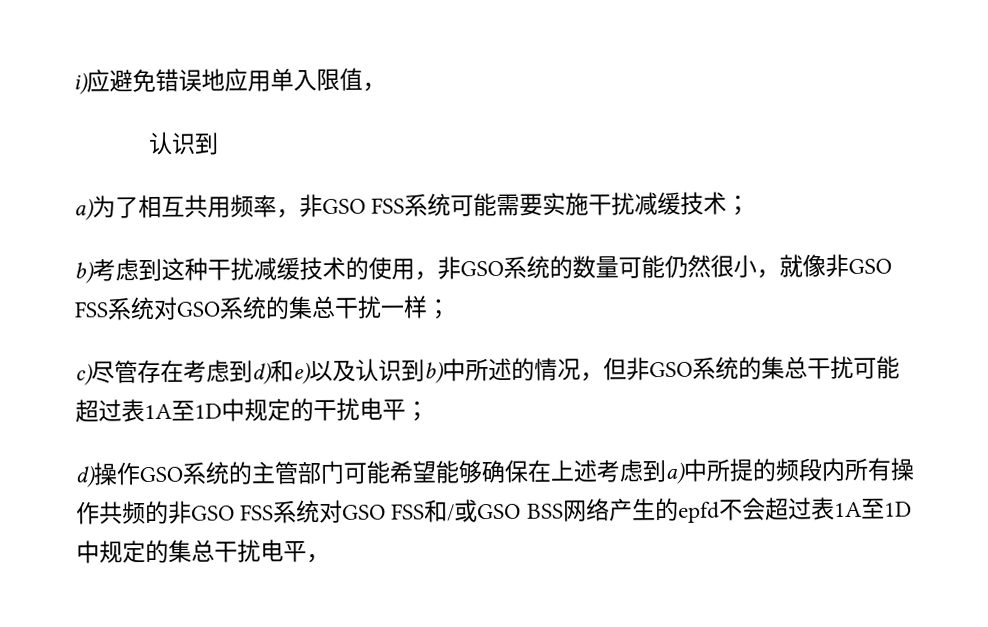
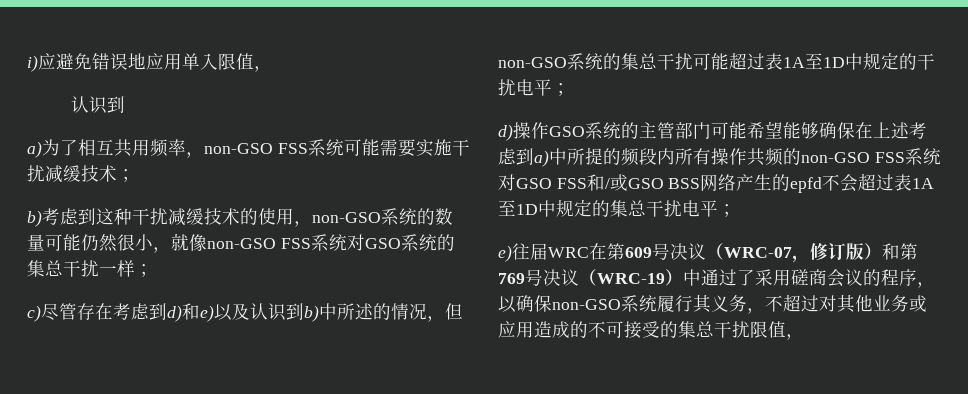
[299,193,366,218] 非GSO -> [204,143,273,154] non-GSO
[437,256,504,280] 非GSO -> [312,212,381,223] non-GSO
[825,253,892,278] 非GSO -> [207,238,276,249] non-GSO
[626,357,693,381] 非GSO -> [498,57,567,68] non-GSO
[168,500,235,524] 非GSO -> [801,152,870,163] non-GSO
(307, 552) none -> [718,204,736,217] [498,243,918,263] [498,269,935,288] [498,294,927,314] [498,321,786,339] ； // e)往届WRC在第609号决议（WRC-07，修订版）和第769号决议（WRC-19）中通过了采用磋商会议的程序，以确保non-GSO系统履行其义务，不超过对其他业务或应用造成的不可接受的集总干扰限值

